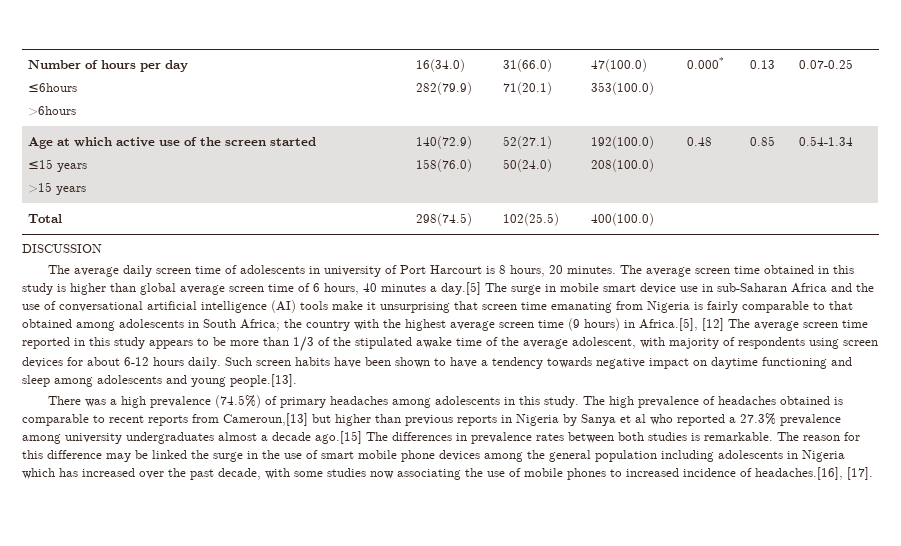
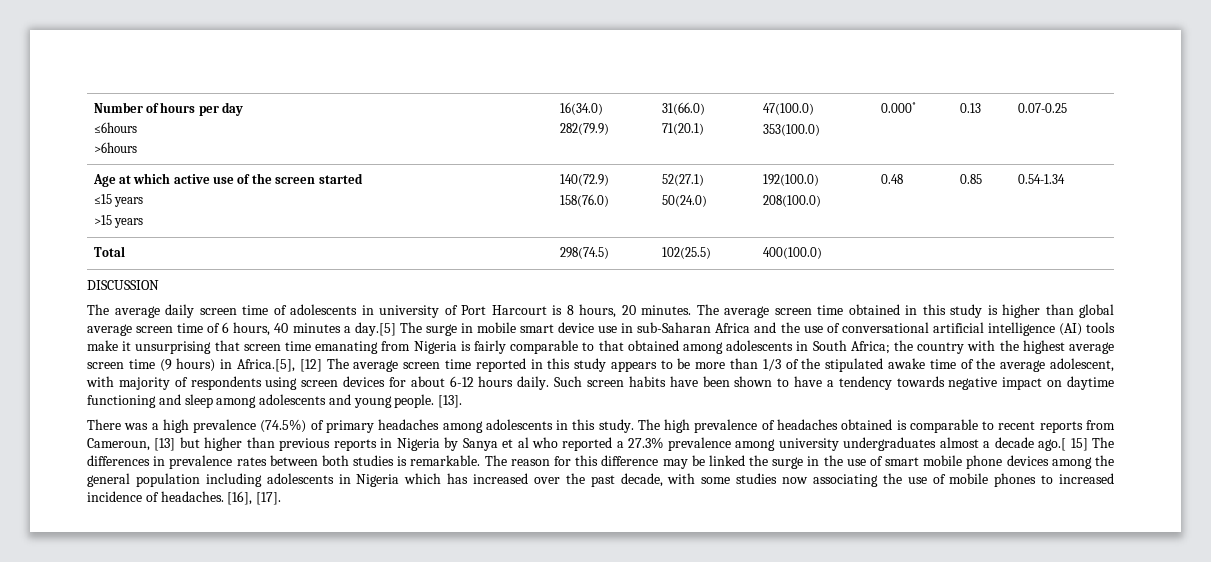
[230,374,297,387] people.[13]. -> [394,394,463,408] people. [13].
[223,413,308,426] Cameroun,[13] -> [87,438,176,451] Cameroun, [13]
[315,431,362,444] ago.[15] -> [1038,438,1088,451] ago.[ 15]
[755,467,843,480] headaches.[16], -> [160,491,253,505] headaches. [16],

